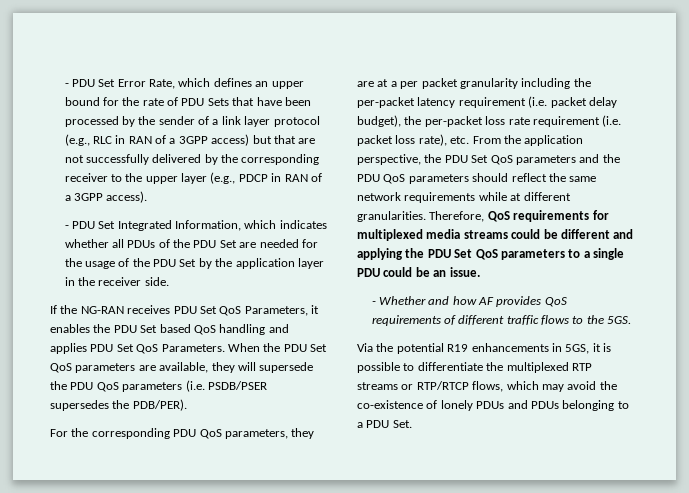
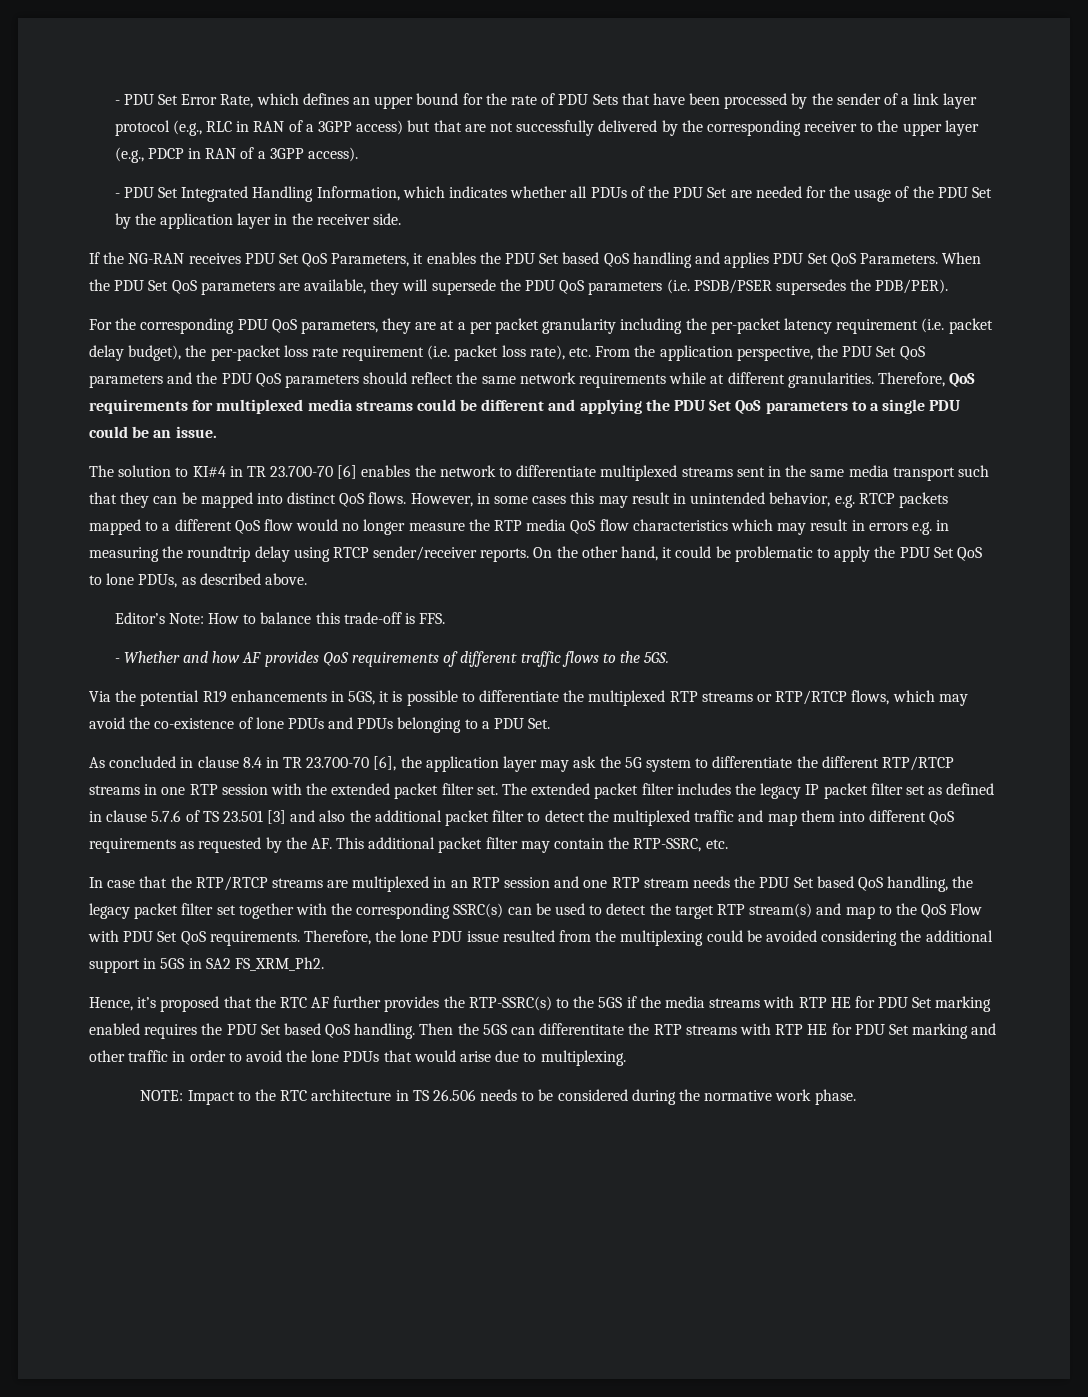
(172, 225) none -> [252,186,314,202] Handling
(480, 272) none -> [89,465,989,481] [89,492,948,508] [89,519,950,535] [89,546,982,562] [89,573,307,588] [114,612,446,624] // The solution to KI#4 in TR 23.700-70 [6] enables the network to differentiate multiplexed streams sent in the same media transport such that they can be mapped into distinct QoS flows. However, in some cases this may result in unintended behavior, e.g. RTCP packets mapped to a different QoS flow would no longer measure the RTP media QoS flow characteristics which may result in errors e.g. in measuring the roundtrip delay using RTCP sender/receiver reports. On the other hand, it could be problematic to apply the PDU Set QoS to lone PDUs, as described above. // Editor’s Note: How to balance this trade-off is FFS.
[440,400,473,411] lonely -> [255,717,284,729] lone
(412, 424) none -> [89,756,954,772] [89,783,995,799] [89,810,955,826] [89,837,728,853] [89,876,974,892] [89,903,983,919] [88,930,993,946] [89,957,324,973] [89,996,992,1012] [89,1023,997,1039] [89,1050,626,1066] [140,1089,856,1105] // As concluded in clause 8.4 in TR 23.700-70 [6], the application layer may ask the 5G system to differentiate the different RTP/RTCP streams in one RTP session with the extended packet filter set. The extended packet filter includes the legacy IP packet filter set as defined in clause 5.7.6 of TS 23.501 [3] and also the additional packet filter to detect the multiplexed traffic and map them into different QoS requirements as requested by the AF. This additional packet filter may contain the RTP-SSRC, etc. // In case that the RTP/RTCP streams are multiplexed in an RTP session and one RTP stream needs the PDU Set based QoS handling, the legacy packet filter set together with the corresponding SSRC(s) can be used to detect the target RTP stream(s) and map to the QoS Flow with PDU Set QoS requirements. Therefore, the lone PDU issue resulted from the multiplexing could be avoided considering the additional support in 5GS in SA2 FS_XRM_Ph2. // Hence, it’s proposed that the RTC AF further provides the RTP-SSRC(s) to the 5GS if the media streams with RTP HE for PDU Set marking enabled requires the PDU Set based QoS handling. Then the 5GS can differentitate the RTP streams with RTP HE for PDU Set marking and other traffic in order to avoid the lone PDUs that would arise due to multiplexing. // NOTE: Impact to the RTC architecture in TS 26.506 needs to be considered during the normative work phase.

